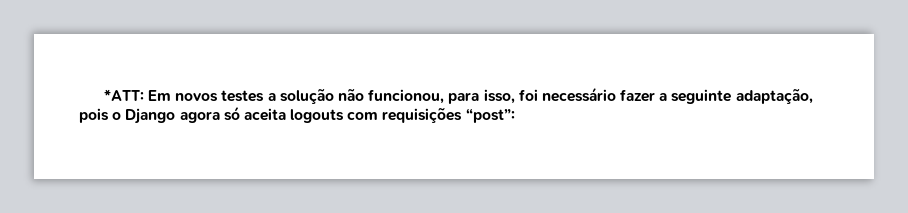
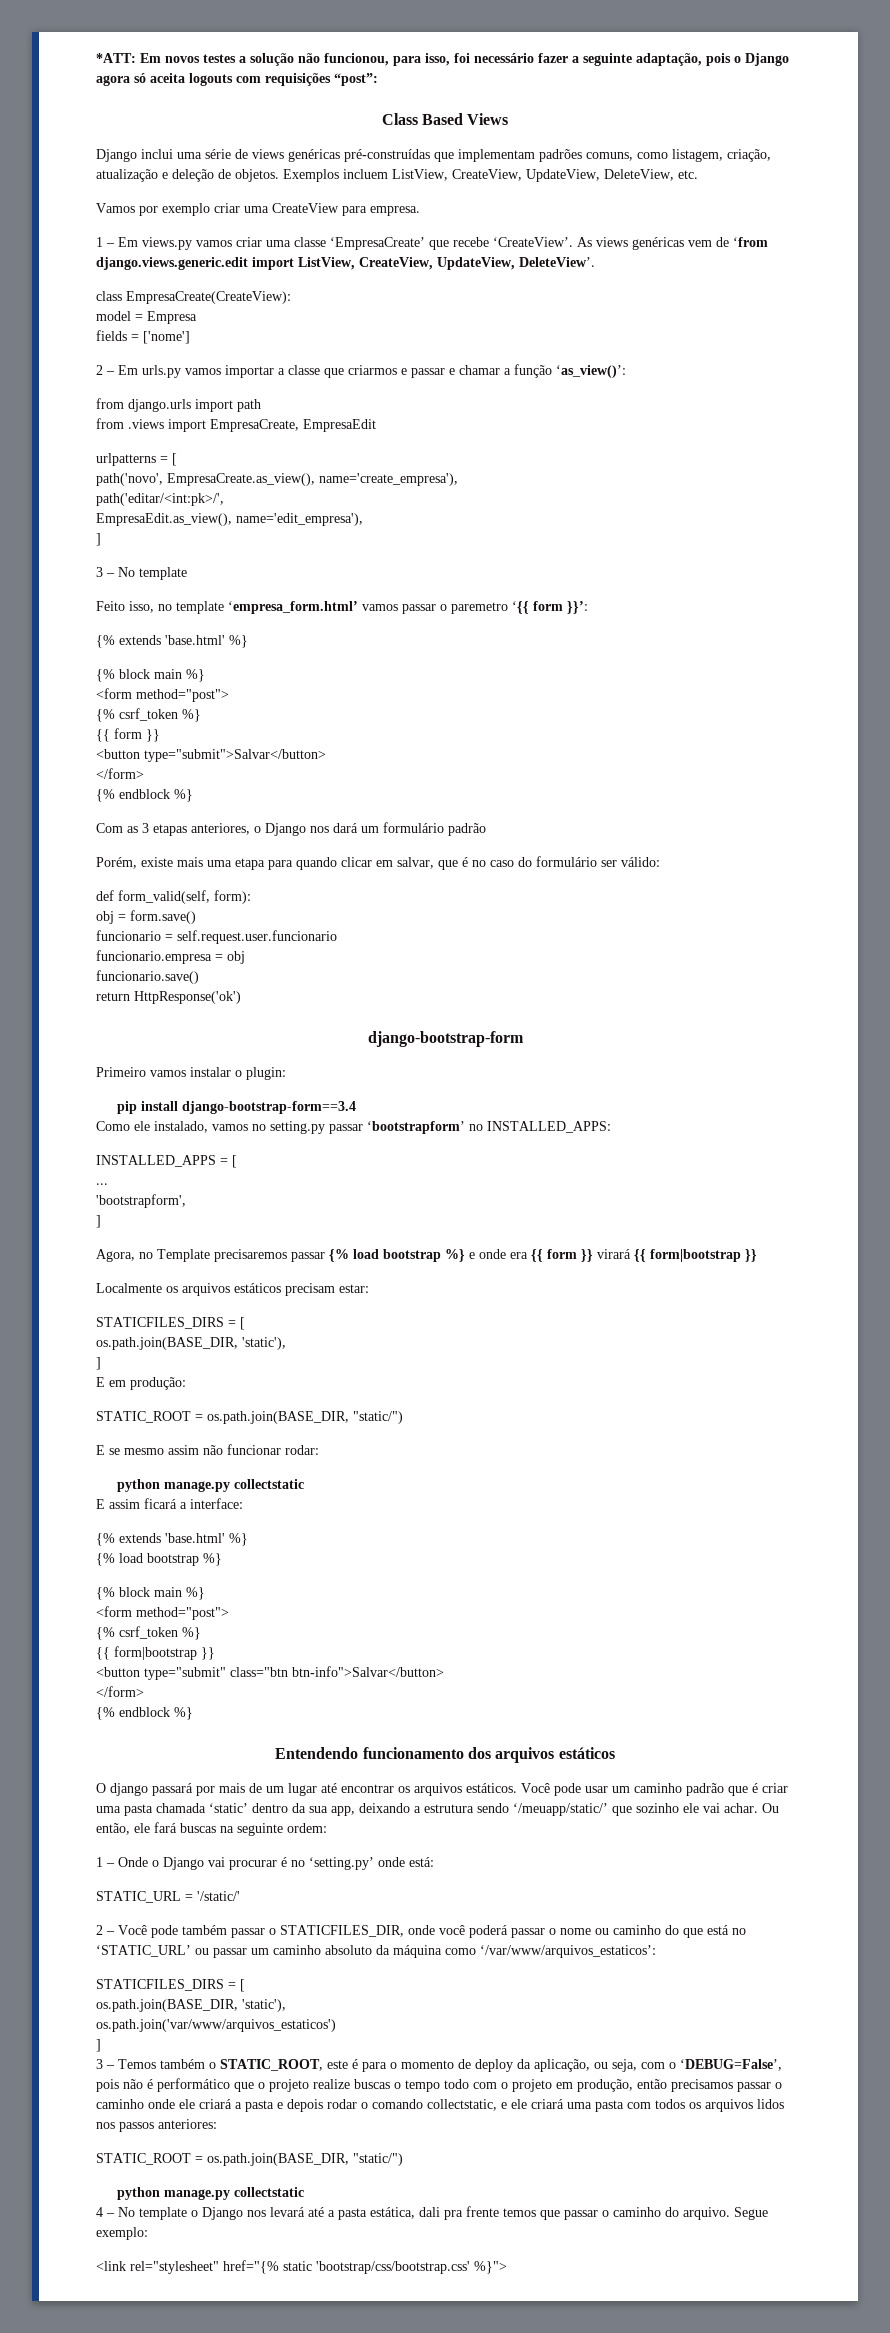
(515, 115) none -> [381,113,509,125] [96,149,771,162] [96,169,698,182] [96,203,420,216] [96,237,768,250] [96,257,595,270] [96,291,291,304] [96,311,197,324] [96,330,190,344] [96,364,626,378] [96,398,261,412] [96,418,376,432] [96,453,177,466] [96,473,458,486] [96,493,224,506] [96,513,363,526] [96,533,101,546] [96,567,187,580] [96,601,588,614] [96,635,248,648] [96,669,205,682] [96,688,229,702] [96,708,201,722] [96,728,160,742] [96,749,326,762] [96,768,144,779] [96,789,193,802] [96,822,486,836] [96,856,660,870] [96,890,251,904] [96,910,196,924] [96,930,337,944] [96,950,245,964] [96,970,199,984] [96,991,241,1004] [367,1031,524,1047] [96,1067,286,1080] [116,1101,356,1114] [96,1121,611,1134] [96,1155,237,1168] [96,1183,108,1185] [96,1194,186,1208] [96,1215,101,1228] [96,1249,757,1262] [96,1283,369,1296] [96,1317,245,1330] [96,1337,286,1350] [96,1357,101,1370] [96,1377,186,1390] [96,1411,403,1424] [96,1444,319,1455] [116,1479,304,1492] [96,1498,243,1509] [96,1533,248,1546] [96,1553,222,1566] [96,1587,205,1600] [96,1606,229,1620] [96,1626,201,1640] [96,1646,215,1660] [96,1666,444,1680] [96,1686,144,1697] [96,1707,193,1720] [275,1747,615,1763] [96,1783,788,1796] [96,1803,779,1816] [96,1822,327,1836] [96,1857,434,1870] [96,1891,240,1903] [96,1925,746,1938] [96,1945,656,1958] [96,1979,245,1992] [96,1999,286,2012] [96,2019,336,2032] [96,2039,101,2052] [96,2059,782,2072] [96,2078,782,2092] [96,2099,784,2112] [96,2119,217,2132] [96,2153,403,2166] [116,2187,304,2200] [96,2206,768,2220] [96,2227,148,2240] [96,2260,507,2274] // Class Based Views // Django inclui uma série de views genéricas pré-construídas que implementam padrões comuns, como listagem, criação, atualização e deleção de objetos. Exemplos incluem ListView, CreateView, UpdateView, DeleteView, etc. // Vamos por exemplo criar uma CreateView para empresa. // 1 – Em views.py vamos criar uma classe ‘EmpresaCreate’ que recebe ‘CreateView’. As views genéricas vem de ‘from django.views.generic.edit import ListView, CreateView, UpdateView, DeleteView’. // class EmpresaCreate(CreateView): // model = Empresa // fields = ['nome'] // 2 – Em urls.py vamos importar a classe que criarmos e passar e chamar a função ‘as_view()’: // from django.urls import path // from .views import EmpresaCreate, EmpresaEdit // urlpatterns = [ // path('novo', EmpresaCreate.as_view(), name='create_empresa'), // path('editar/<int:pk>/', // EmpresaEdit.as_view(), name='edit_empresa'), // ] // 3 – No template // Feito isso, no template ‘empresa_form.html’ vamos passar o paremetro ‘{{ form }}’: // {% extends 'base.html' %} // {% block main %} // <form method="post"> // {% csrf_token %} // {{ form }} // <button type="submit">Salvar</button> // </form> // {% endblock %} // Com as 3 etapas anteriores, o Django nos dará um formulário padrão // Porém, existe mais uma etapa para quando clicar em salvar, que é no caso do formulário ser válido: // def form_valid(self, form): // obj = form.save() // funcionario = self.request.user.funcionario // funcionario.empresa = obj // funcionario.save() // return HttpResponse('ok') // django-bootstrap-form // Primeiro vamos instalar o plugin: // pip install django-bootstrap-form==3.4 // Como ele instalado, vamos no setting.py passar ‘bootstrapform’ no INSTALLED_APPS: // INSTALLED_APPS = [ // ... // 'bootstrapform', // ] // Agora, no Template precisaremos passar {% load bootstrap %} e onde era {{ form }} virará {{ form|bootstrap }} // Localmente os arquivos estáticos precisam estar: // STATICFILES_DIRS = [ // os.path.join(BASE_DIR, 'static'), // ] // E em produção: // STATIC_ROOT = os.path.join(BASE_DIR, "static/") // E se mesmo assim não funcionar rodar: // python manage.py collectstatic // E assim ficará a interface: // {% extends 'base.html' %} // {% load bootstrap %} // {% block main %} // <form method="post"> // {% csrf_token %} // {{ form|bootstrap }} // <button type="submit" class="btn btn-info">Salvar</button> // </form> // {% endblock %} // Entendendo funcionamento dos arquivos estáticos // O django passará por mais de um lugar até encontrar os arquivos estáticos. Você pode usar um caminho padrão que é criar uma pasta chamada ‘static’ dentro da sua app, deixando a estrutura sendo ‘/meuapp/static/’ que sozinho ele vai achar. Ou então, ele fará buscas na seguinte ordem: // 1 – Onde o Django vai procurar é no ‘setting.py’ onde está: // STATIC_URL = '/static/' // 2 – Você pode também passar o STATICFILES_DIR, onde você poderá passar o nome ou caminho do que está no ‘STATIC_URL’ ou passar um caminho absoluto da máquina como ‘/var/www/arquivos_estaticos’: // STATICFILES_DIRS = [ // os.path.join(BASE_DIR, 'static'), // os.path.join('var/www/arquivos_estaticos') // ] // 3 – Temos também o STATIC_ROOT, este é para o momento de deploy da aplicação, ou seja, com o ‘DEBUG=False’, pois não é performático que o projeto realize buscas o tempo todo com o projeto em produção, então precisamos passar o caminho onde ele criará a pasta e depois rodar o comando collectstatic, e ele criará uma pasta com todos os arquivos lidos nos passos anteriores: // STATIC_ROOT = os.path.join(BASE_DIR, "static/") // python manage.py collectstatic // 4 – No template o Django nos levará até a pasta estática, dali pra frente temos que passar o caminho do arquivo. Segue exemplo: // <link rel="stylesheet" href="{% static 'bootstrap/css/bootstrap.css' %}">

